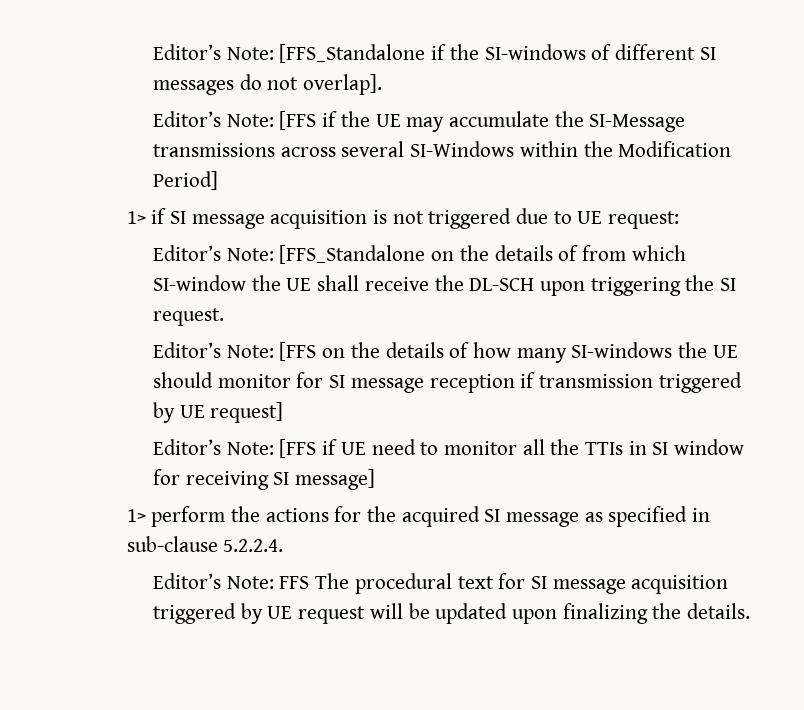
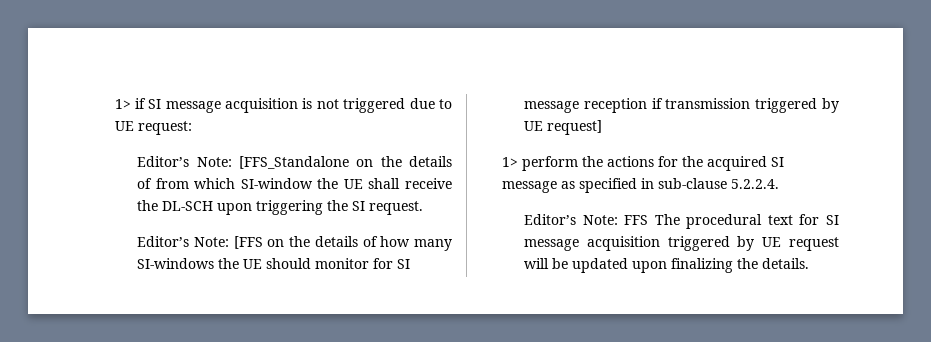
[153,44,716,63] [153,74,383,95] [153,111,686,132] [153,141,732,157] [153,171,219,190] Editor’s Note: [FFS_Standalone if the SI-windows of different SI messages do not overlap]. // Editor’s Note: [FFS if the UE may accumulate the SI-Message transmissions across several SI-Windows within the Modification Period] // -> (114, 104) none
[153,439,744,458] [153,469,376,490] // Editor’s Note: [FFS if UE need to monitor all the TTIs in SI window for receiving SI message] -> (603, 127) none

